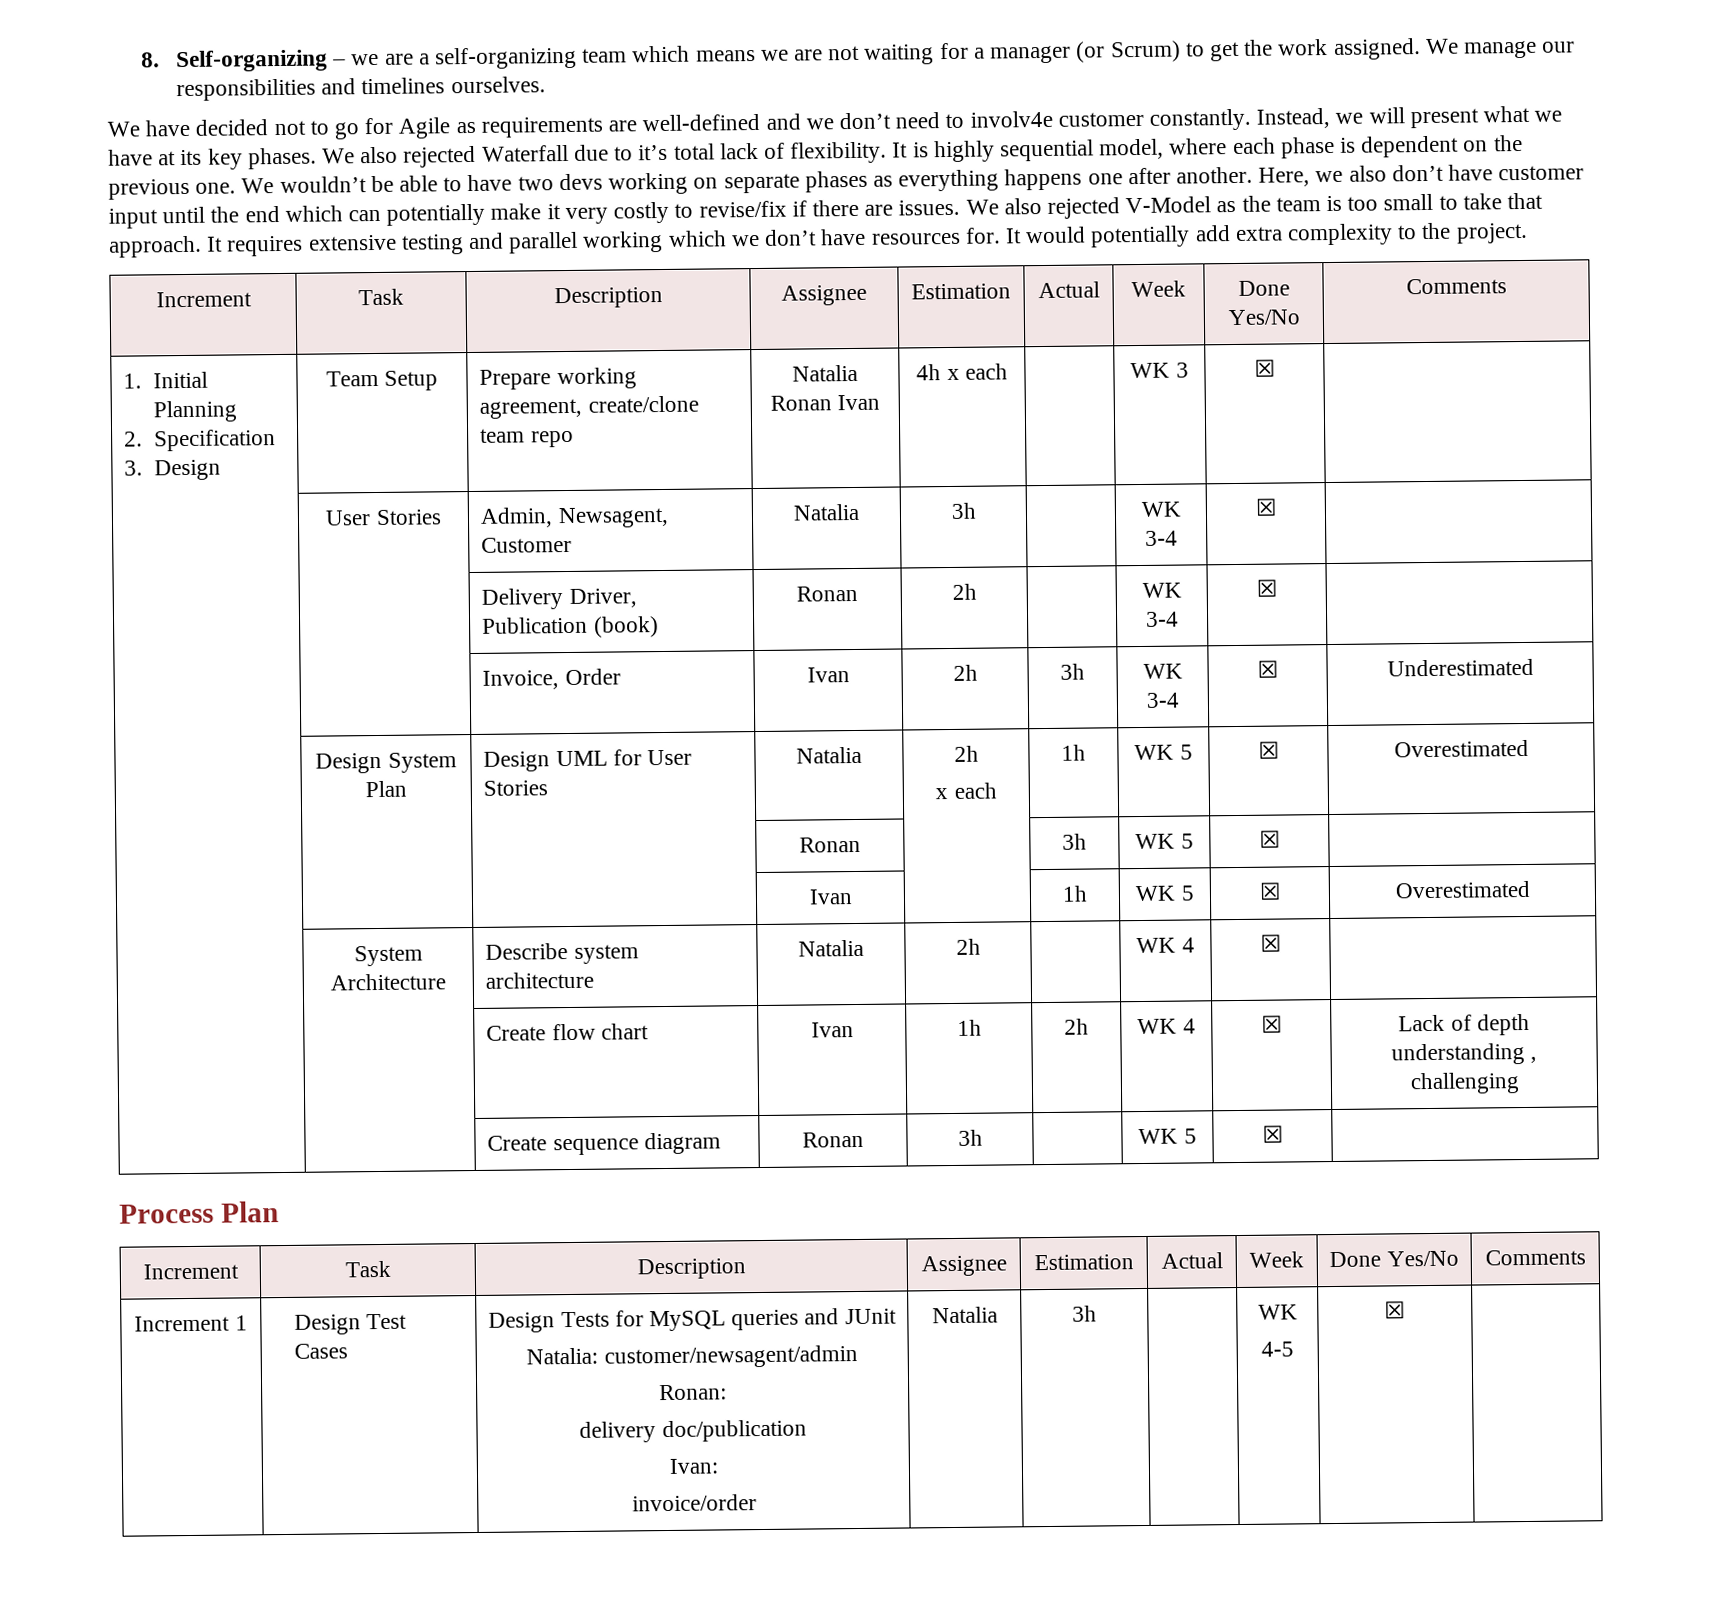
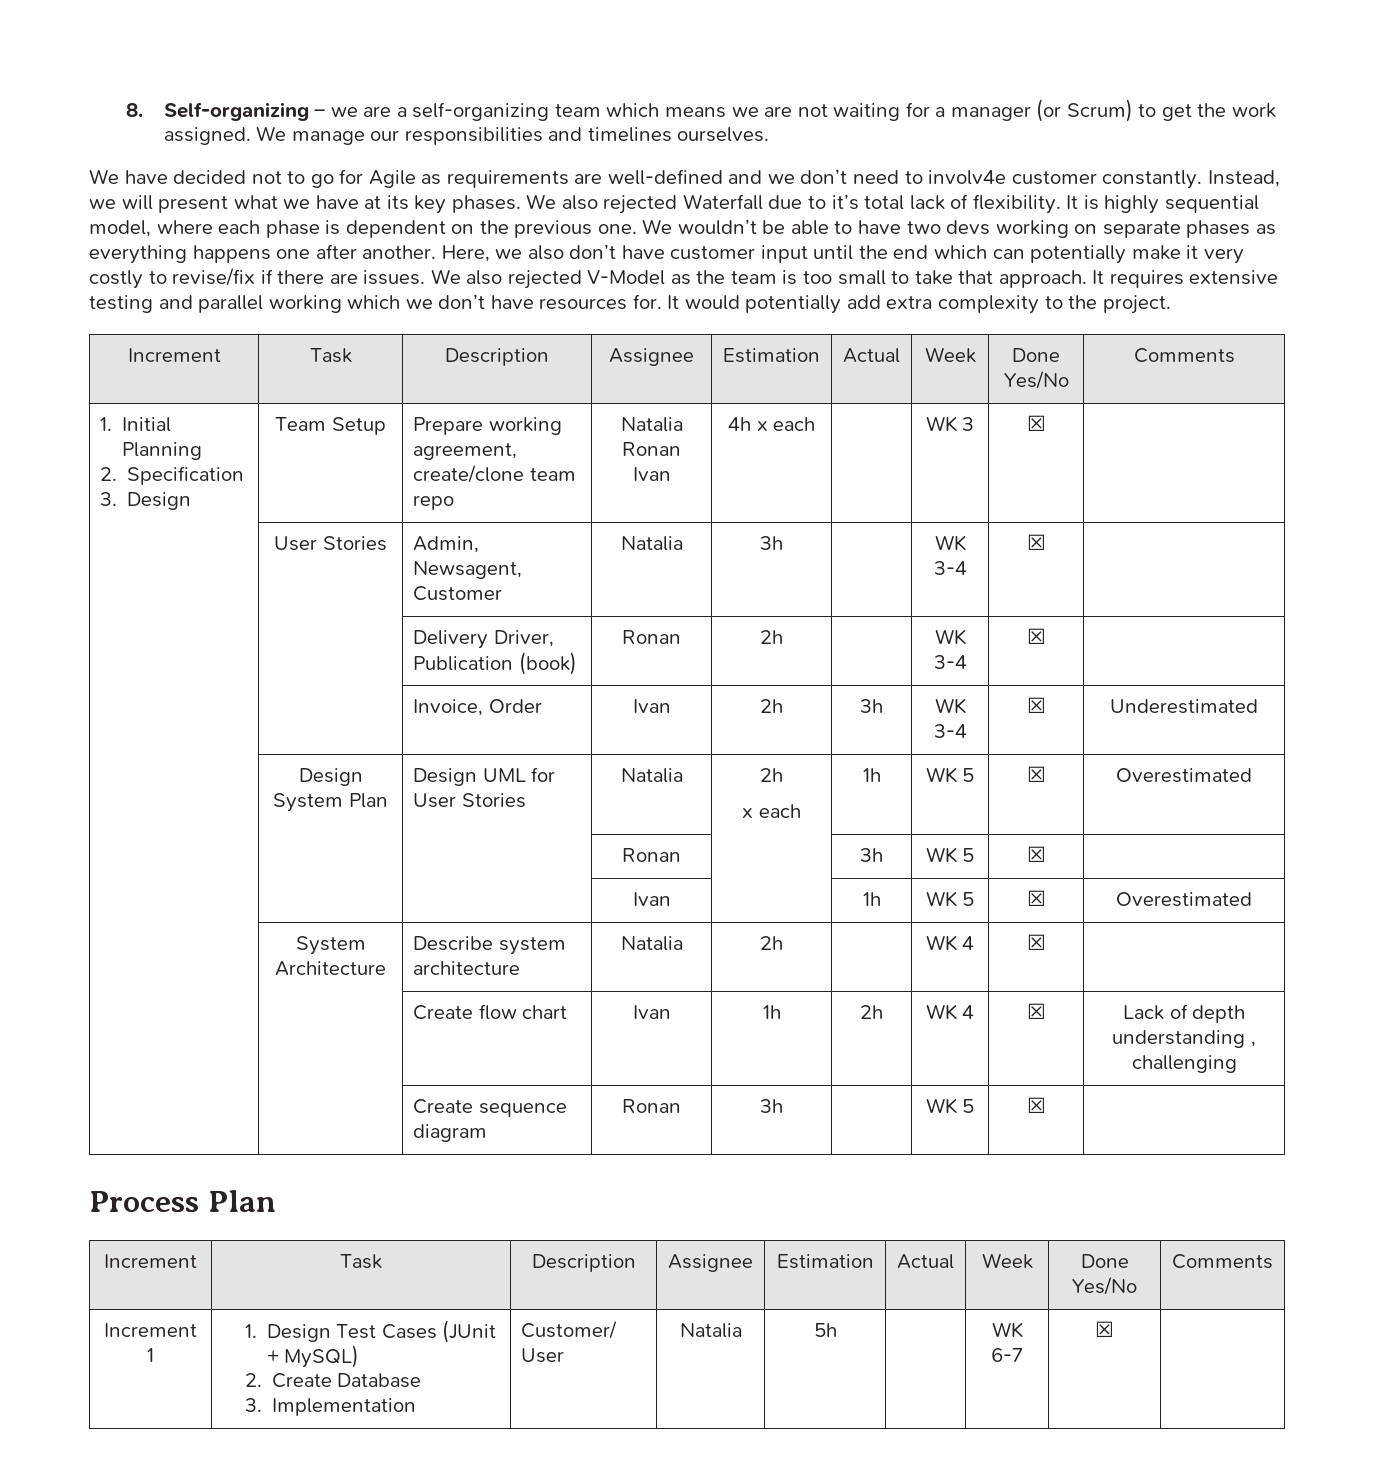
(248, 1323) none -> [244,1324,257,1338] 1.
[488,1308,897,1333] [526,1345,858,1369] [659,1384,727,1401] [579,1419,807,1443] [668,1458,718,1474] [631,1494,757,1512] [931,1306,998,1324] [1072,1305,1097,1322] [1257,1304,1298,1320] [1261,1341,1294,1357] | Design Tests for MySQL queries and JUnit // Natalia: customer/newsagent/admin // Ronan: // delivery doc/publication // Ivan: // invoice/order | Natalia | 3h | | WK // 4-5 -> [442,1320,497,1343] [266,1345,360,1368] [244,1373,422,1388] [244,1398,416,1416] [521,1321,618,1339] [521,1348,565,1363] [679,1323,742,1338] [813,1323,837,1337] [991,1322,1023,1338] [991,1348,1023,1362] (JUnit + MySQL) // 2. Create Database // 3. Implementation | Customer/ User | Natalia | 5h | | WK 6-7

